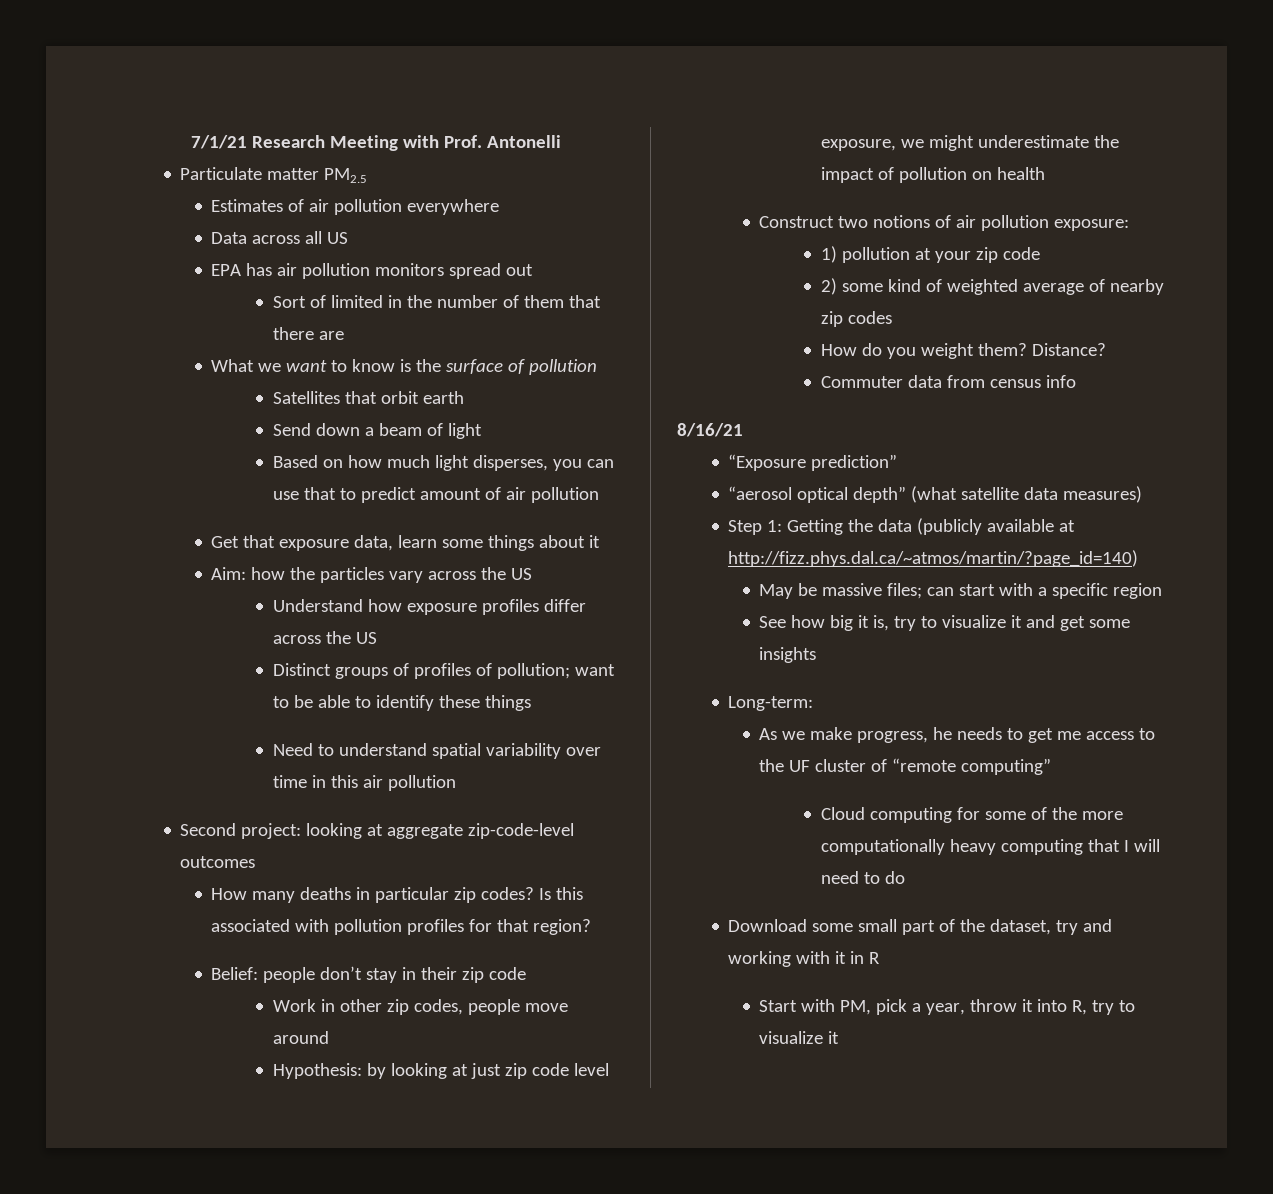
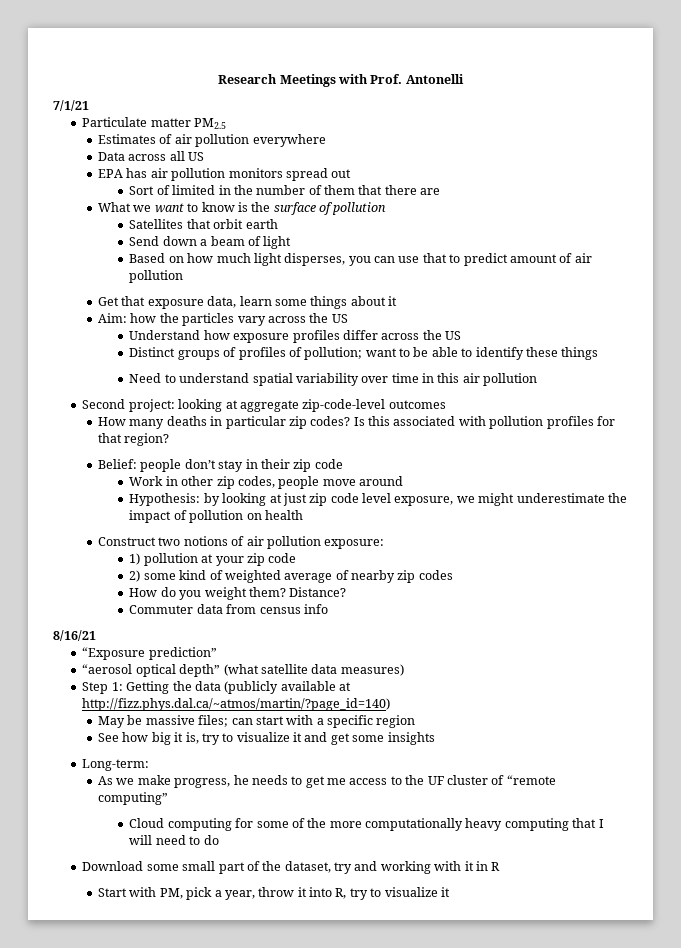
[191,135,399,151] 7/1/21 Research Meeting -> [218,74,336,87] Research Meetings
(561, 141) none -> [53,100,89,111] // 7/1/21

